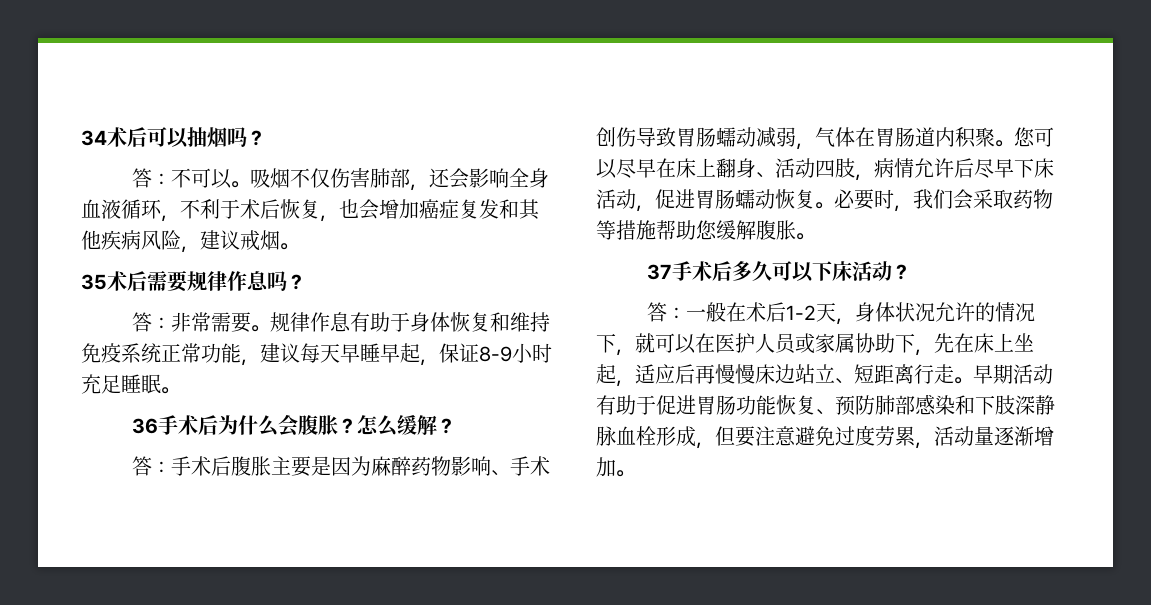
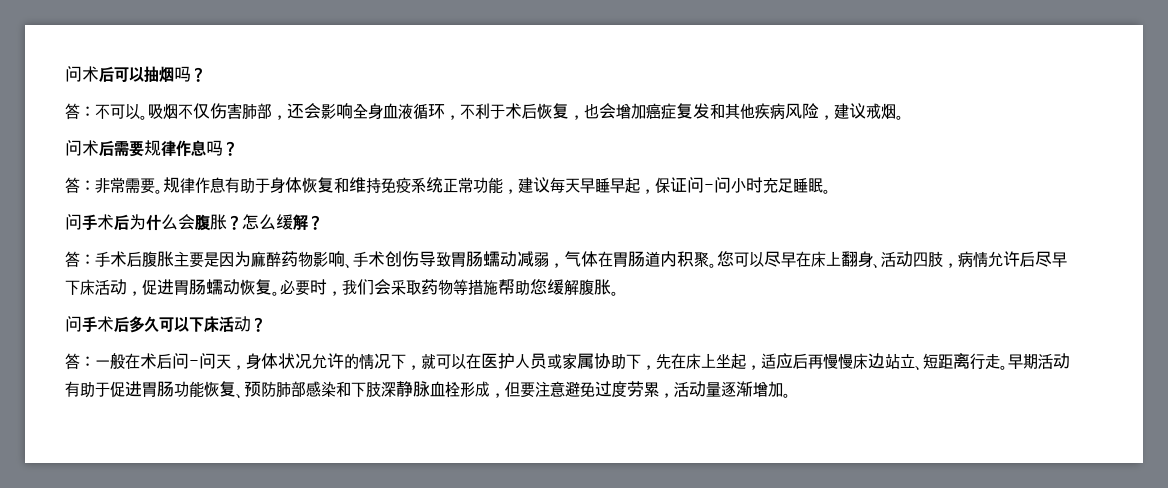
[81,130,107,146] 34 -> [65,66,82,82] 问
[81,274,107,290] 35 -> [65,140,82,156] 问
[479,346,512,362] 8-9 -> [687,177,731,193] 问-问
[132,418,159,434] 36 -> [65,214,82,230] 问
[647,264,673,280] 37 -> [65,316,82,332] 问
[786,305,817,320] 1-2 -> [172,353,216,369] 问-问

